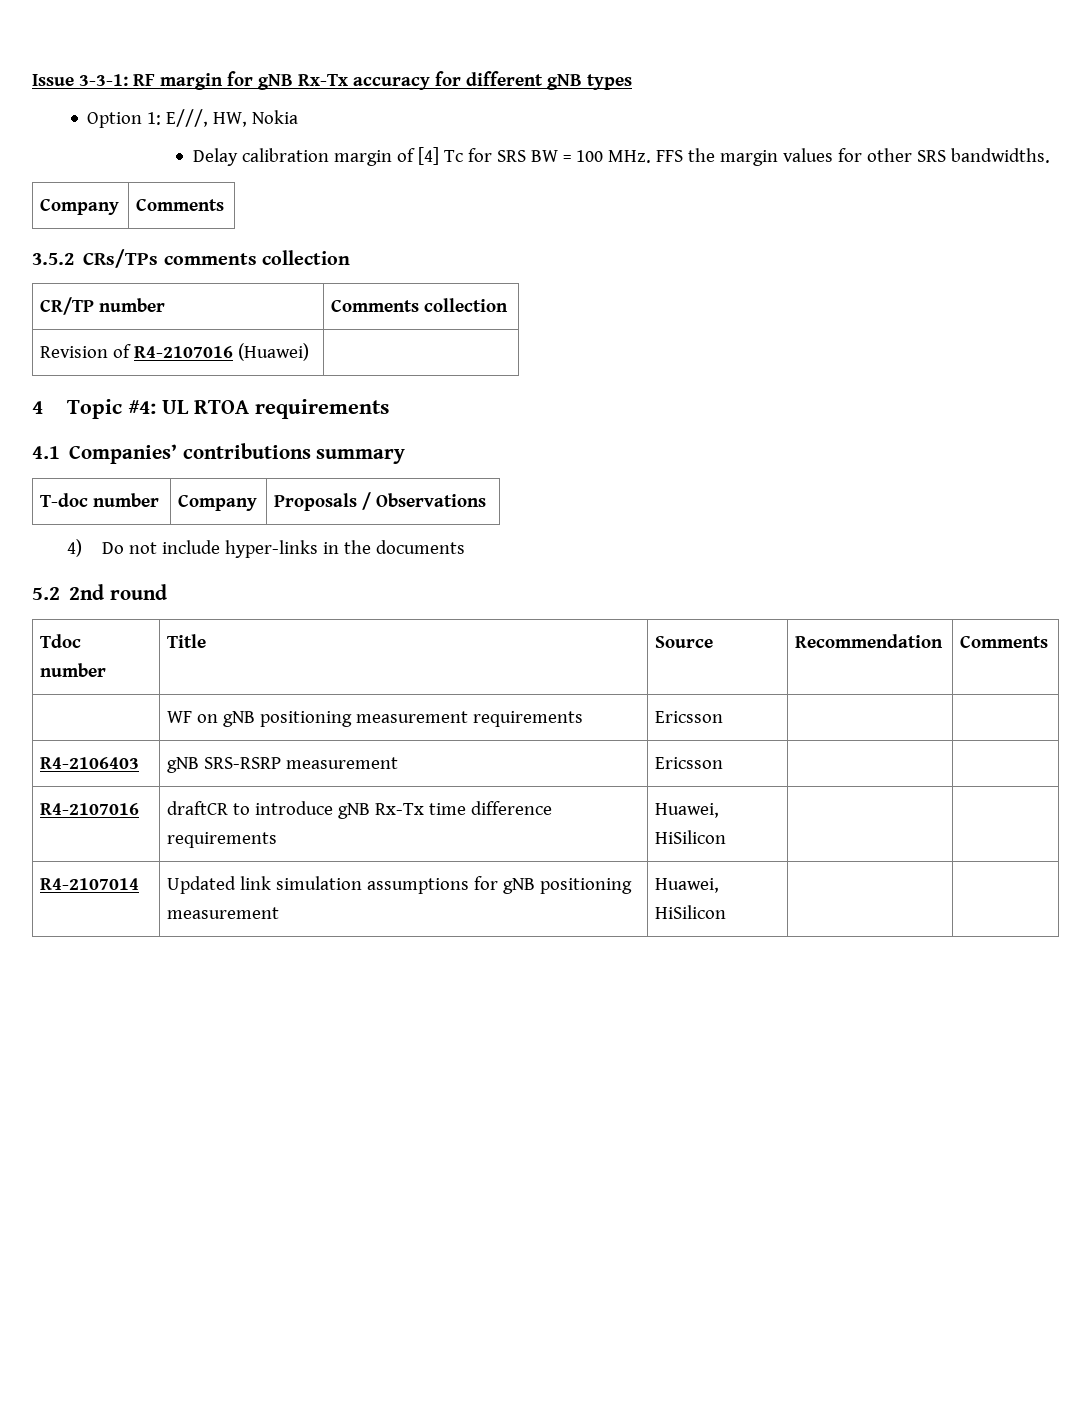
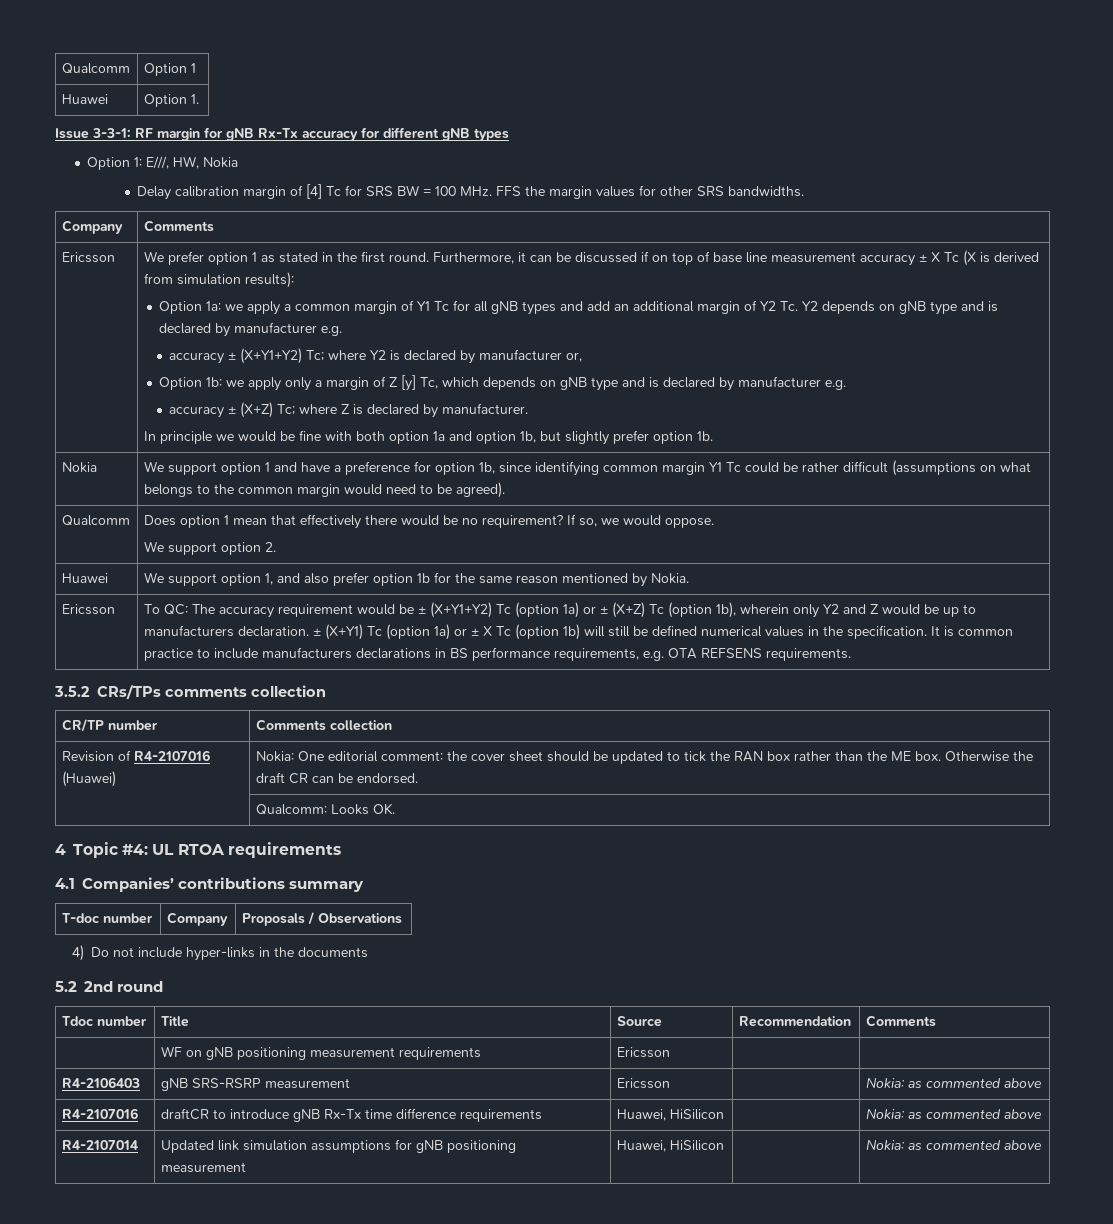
(32, 80) none -> [61,63,130,74] [143,63,196,76] [61,94,108,104] [143,94,199,107] Qualcomm | Option 1 // Huawei | Option 1. //
(225, 204) none -> [61,252,115,263] [143,250,1039,266] [143,272,294,288] [159,300,999,315] [159,322,343,337] [169,348,583,364] [159,375,847,391] [169,402,529,418] [143,430,713,445] [61,462,97,473] [143,460,1031,476] [143,482,505,498] [61,515,130,526] [143,514,714,529] [143,541,276,555] [61,573,108,583] [143,572,689,587] [61,604,115,615] [143,602,976,618] [143,624,1013,640] [143,647,851,661] // Ericsson | We prefer option 1 as stated in the first round. Furthermore, it can be discussed if on top of base line measurement accuracy ± X Tc (X is derived from simulation results): // Option 1a: we apply a common margin of Y1 Tc for all gNB types and add an additional margin of Y2 Tc. Y2 depends on gNB type and is declared by manufacturer e.g. // accuracy ± (X+Y1+Y2) Tc; where Y2 is declared by manufacturer or, // Option 1b: we apply only a margin of Z [y] Tc, which depends on gNB type and is declared by manufacturer e.g. // accuracy ± (X+Z) Tc; where Z is declared by manufacturer. // In principle we would be fine with both option 1a and option 1b, but slightly prefer option 1b. // Nokia | We support option 1 and have a preference for option 1b, since identifying common margin Y1 Tc could be rather difficult (assumptions on what belongs to the common margin would need to be agreed). // Qualcomm | Does option 1 mean that effectively there would be no requirement? If so, we would oppose. // We support option 2. // Huawei | We support option 1, and also prefer option 1b for the same reason mentioned by Nokia. // Ericsson | To QC: The accuracy requirement would be ± (X+Y1+Y2) Tc (option 1a) or ± (X+Z) Tc (option 1b), wherein only Y2 and Z would be up to manufacturers declaration. ± (X+Y1) Tc (option 1a) or ± X Tc (option 1b) will still be defined numerical values in the specification. It is common practice to include manufacturers declarations in BS performance requirements, e.g. OTA REFSENS requirements.
(310, 352) none -> [255,751,1033,764] [255,772,418,784] [255,803,395,815] Nokia: One editorial comment: the cover sheet should be updated to tick the RAN box rather than the ME box. Otherwise the draft CR can be endorsed. // | Qualcomm: Looks OK.
(724, 763) none -> [865,1077,1042,1089] Nokia: as commented above
(727, 837) none -> [865,1108,1042,1120] Nokia: as commented above
(727, 912) none -> [865,1139,1042,1151] Nokia: as commented above

